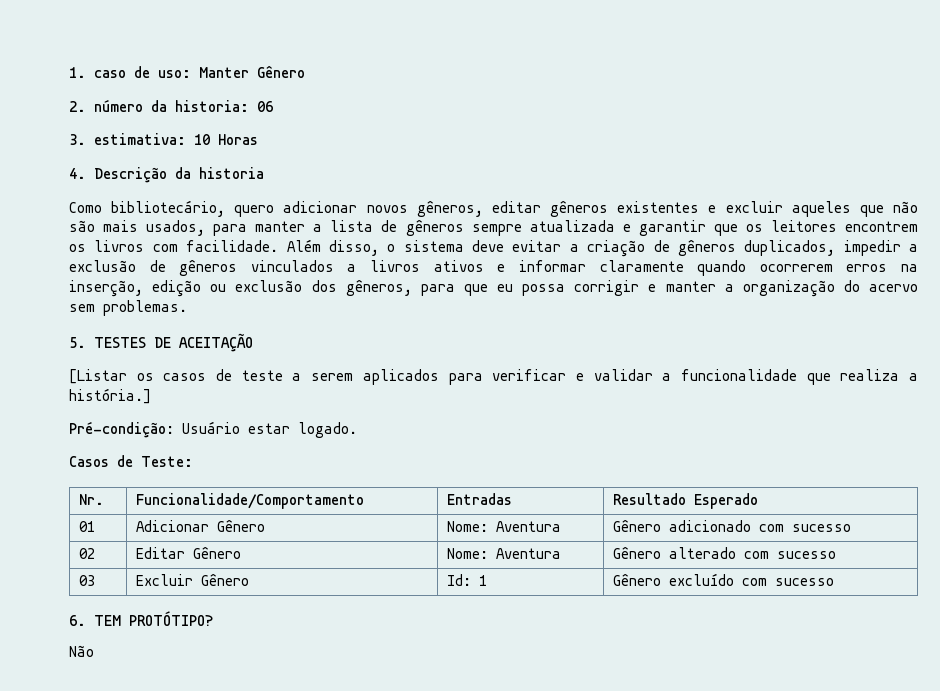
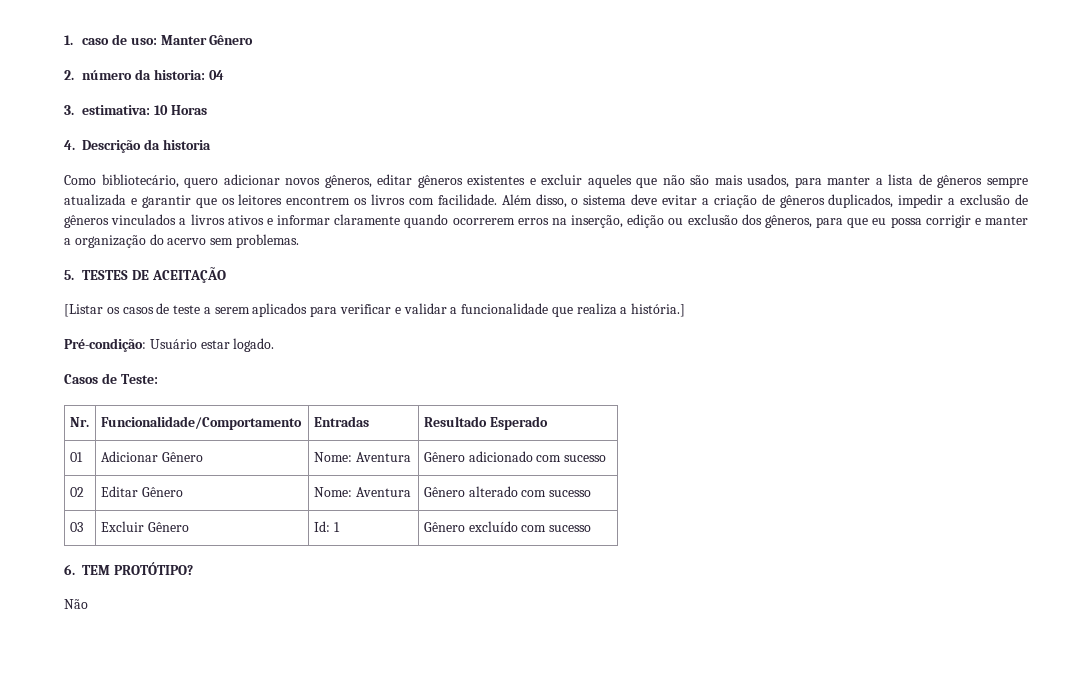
[256,101,273,112] 06 -> [208,70,224,80] 04

